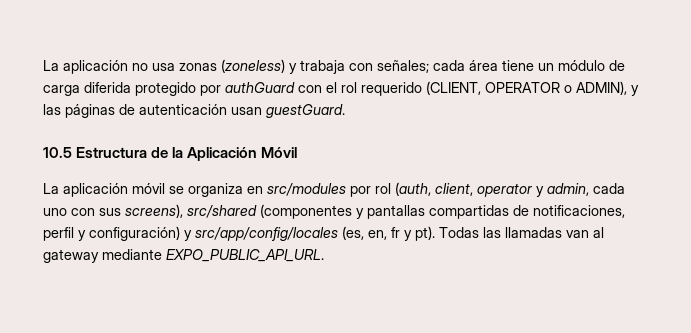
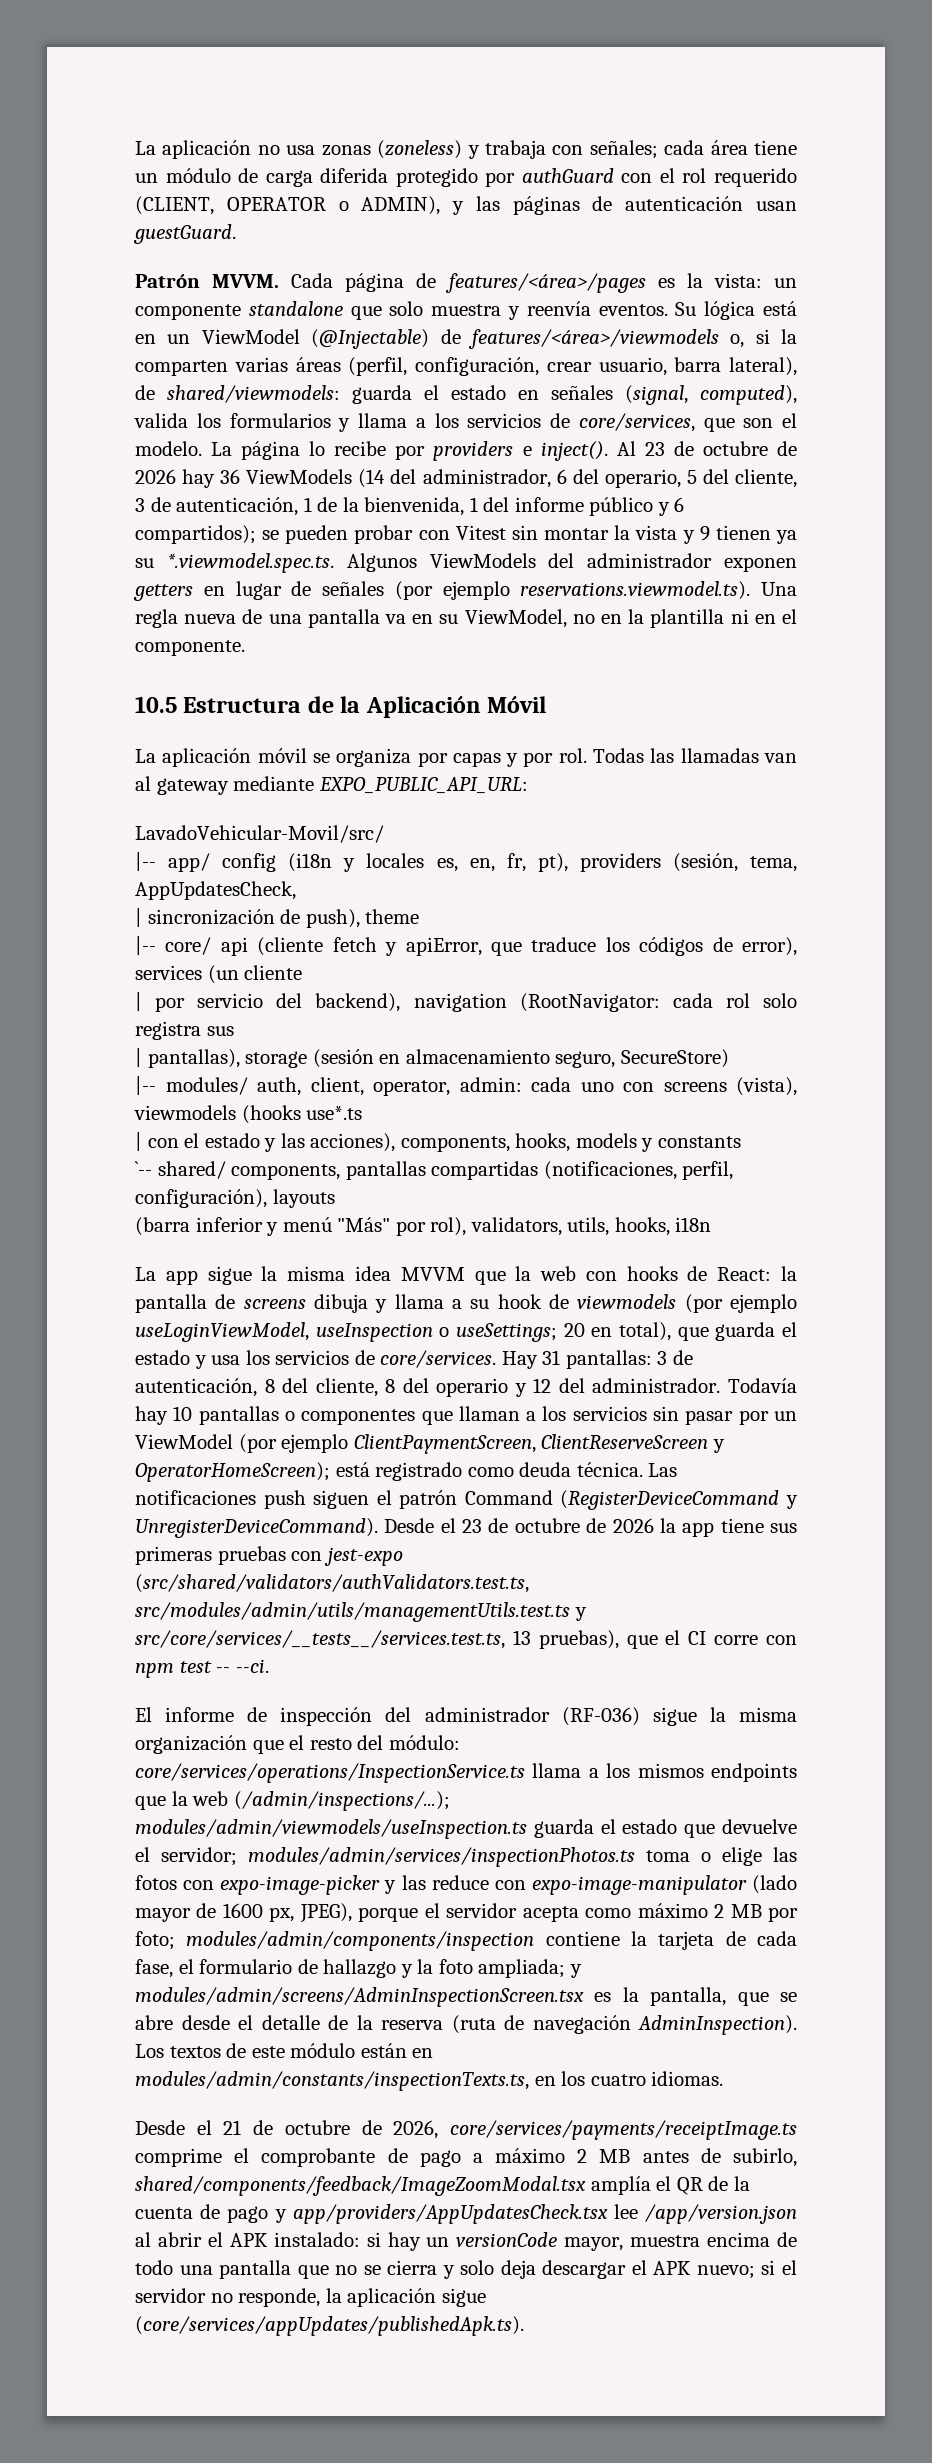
(345, 111) none -> [135,273,797,293] [135,301,797,320] [135,329,797,349] [135,357,797,376] [135,385,797,405] [134,413,797,432] [135,441,798,461] [135,469,798,488] [135,497,685,516] [135,525,797,544] [135,553,797,573] [133,581,797,601] [135,609,798,628] [135,640,245,656] // Patrón MVVM. Cada página de features/<área>/pages es la vista: un componente standalone que solo muestra y reenvía eventos. Su lógica está en un ViewModel (@Injectable) de features/<área>/viewmodels o, si la comparten varias áreas (perfil, configuración, crear usuario, barra lateral), de shared/viewmodels: guarda el estado en señales (signal, computed), valida los formularios y llama a los servicios de core/services, que son el modelo. La página lo recibe por providers e inject(). Al 23 de octubre de 2026 hay 36 ViewModels (14 del administrador, 6 del operario, 5 del cliente, 3 de autenticación, 1 de la bienvenida, 1 del informe público y 6 compartidos); se pueden probar con Vitest sin montar la vista y 9 tienen ya su *.viewmodel.spec.ts. Algunos ViewModels del administrador exponen getters en lugar de señales (por ejemplo reservations.viewmodel.ts). Una regla nueva de una pantalla va en su ViewModel, no en la plantilla ni en el componente.
[247,182,625,197] [43,204,625,219] [43,226,435,241] en src/modules por rol (auth, client, operator y admin, cada uno con sus screens), src/shared (componentes y pantallas compartidas de notificaciones, perfil y configuración) y src/app/config/locales (es, en, fr y pt). -> [417,748,587,767] por capas y por rol.
[166,249,324,262] EXPO_PUBLIC_API_URL. -> [318,777,528,794] [135,825,384,843] [135,852,797,872] [135,881,296,900] [135,908,420,928] [135,936,797,956] [135,965,303,984] [135,992,797,1012] [135,1021,234,1040] [135,1048,729,1068] [135,1076,797,1096] [134,1105,363,1124] [135,1132,741,1152] [135,1161,734,1180] [135,1189,335,1208] [135,1217,712,1236] [135,1266,798,1285] [135,1294,797,1313] [135,1322,797,1342] [135,1350,693,1369] [135,1378,798,1397] [135,1406,797,1425] [135,1434,725,1454] [135,1462,678,1482] [135,1490,798,1510] [135,1518,798,1538] [135,1546,403,1566] [135,1574,529,1593] [135,1602,587,1622] [135,1630,797,1649] [135,1659,269,1678] [135,1707,797,1726] [135,1735,460,1754] [135,1763,798,1783] [135,1791,450,1811] [135,1819,797,1839] [135,1847,797,1867] [135,1875,797,1895] [135,1903,798,1923] [135,1931,797,1951] [135,1959,582,1978] [135,1987,797,2007] [135,2015,797,2035] [135,2043,434,2058] [135,2071,724,2091] [135,2120,797,2140] [135,2148,797,2167] [135,2176,750,2196] [135,2204,797,2224] [135,2232,797,2251] [135,2260,797,2279] [135,2288,486,2307] [135,2316,524,2336] EXPO_PUBLIC_API_URL: // LavadoVehicular-Movil/src/ // |-- app/ config (i18n y locales es, en, fr, pt), providers (sesión, tema, AppUpdatesCheck, // | sincronización de push), theme // |-- core/ api (cliente fetch y apiError, que traduce los códigos de error), services (un cliente // | por servicio del backend), navigation (RootNavigator: cada rol solo registra sus // | pantallas), storage (sesión en almacenamiento seguro, SecureStore) // |-- modules/ auth, client, operator, admin: cada uno con screens (vista), viewmodels (hooks use*.ts // | con el estado y las acciones), components, hooks, models y constants // `-- shared/ components, pantallas compartidas (notificaciones, perfil, configuración), layouts // (barra inferior y menú "Más" por rol), validators, utils, hooks, i18n // La app sigue la misma idea MVVM que la web con hooks de React: la pantalla de screens dibuja y llama a su hook de viewmodels (por ejemplo useLoginViewModel, useInspection o useSettings; 20 en total), que guarda el estado y usa los servicios de core/services. Hay 31 pantallas: 3 de autenticación, 8 del cliente, 8 del operario y 12 del administrador. Todavía hay 10 pantallas o componentes que llaman a los servicios sin pasar por un ViewModel (por ejemplo ClientPaymentScreen, ClientReserveScreen y OperatorHomeScreen); está registrado como deuda técnica. Las notificaciones push siguen el patrón Command (RegisterDeviceCommand y UnregisterDeviceCommand). Desde el 23 de octubre de 2026 la app tiene sus primeras pruebas con jest-expo (src/shared/validators/authValidators.test.ts, src/modules/admin/utils/managementUtils.test.ts y src/core/services/__tests__/services.test.ts, 13 pruebas), que el CI corre con npm test -- --ci. // El informe de inspección del administrador (RF-036) sigue la misma organización que el resto del módulo: core/services/operations/InspectionService.ts llama a los mismos endpoints que la web (/admin/inspections/...); modules/admin/viewmodels/useInspection.ts guarda el estado que devuelve el servidor; modules/admin/services/inspectionPhotos.ts toma o elige las fotos con expo-image-picker y las reduce con expo-image-manipulator (lado mayor de 1600 px, JPEG), porque el servidor acepta como máximo 2 MB por foto; modules/admin/components/inspection contiene la tarjeta de cada fase, el formulario de hallazgo y la foto ampliada; y modules/admin/screens/AdminInspectionScreen.tsx es la pantalla, que se abre desde el detalle de la reserva (ruta de navegación AdminInspection). Los textos de este módulo están en modules/admin/constants/inspectionTexts.ts, en los cuatro idiomas. // Desde el 21 de octubre de 2026, core/services/payments/receiptImage.ts comprime el comprobante de pago a máximo 2 MB antes de subirlo, shared/components/feedback/ImageZoomModal.tsx amplía el QR de la cuenta de pago y app/providers/AppUpdatesCheck.tsx lee /app/version.json al abrir el APK instalado: si hay un versionCode mayor, muestra encima de todo una pantalla que no se cierra y solo deja descargar el APK nuevo; si el servidor no responde, la aplicación sigue (core/services/appUpdates/publishedApk.ts).

